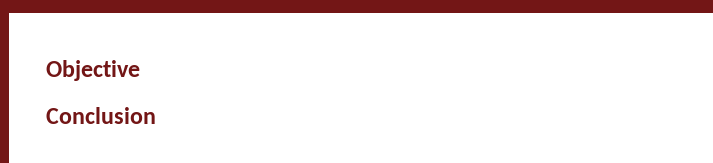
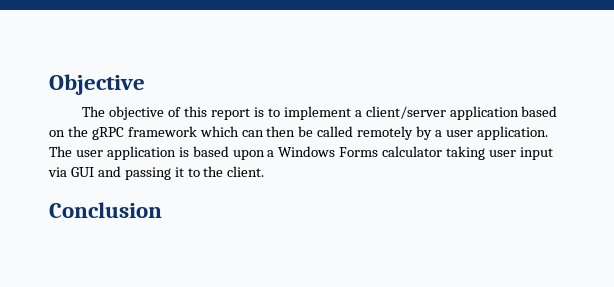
(140, 70) none -> [82,106,558,120] [49,126,548,140] [49,146,553,160] [48,166,265,180] // The objective of this report is to implement a client/server application based on the gRPC framework which can then be called remotely by a user application. The user application is based upon a Windows Forms calculator taking user input via GUI and passing it to the client.

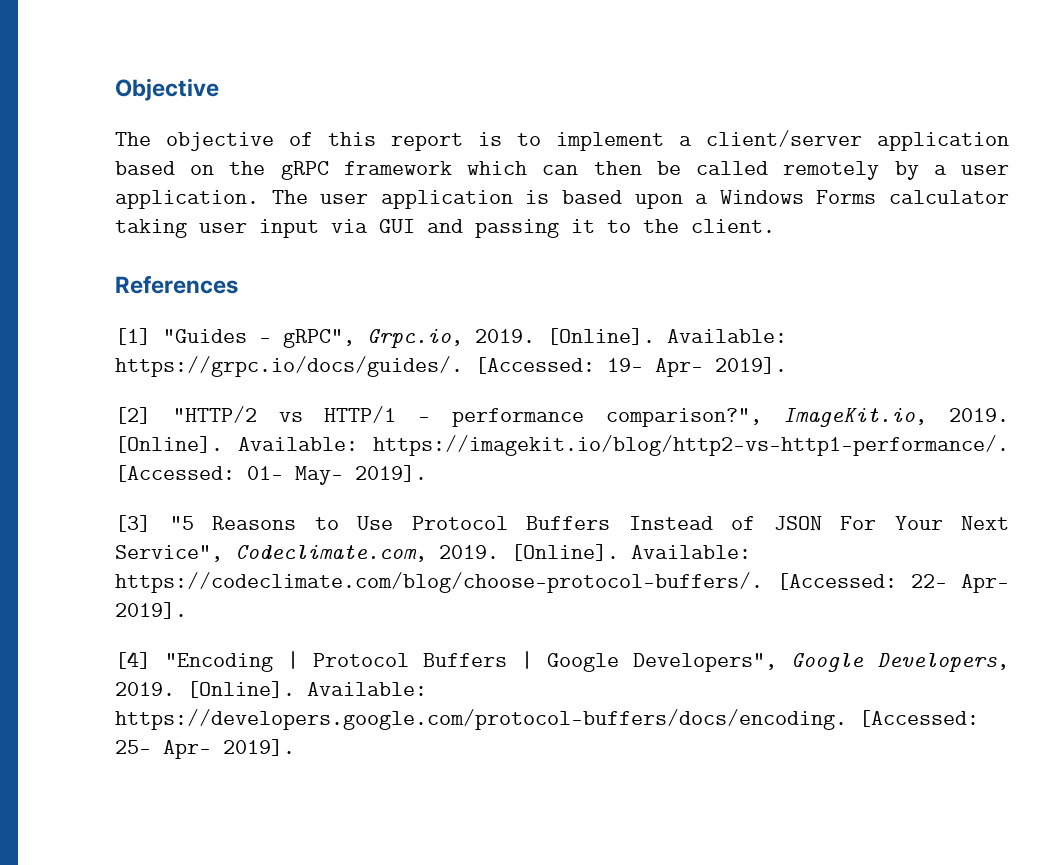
[49,202,162,218] Conclusion -> [115,275,238,294] [115,328,787,348] [115,356,787,377] [115,406,1009,427] [115,435,1009,456] [115,465,427,485] [115,515,1009,532] [115,544,751,562] [115,572,1009,593] [115,602,187,619] [115,651,1009,672] [115,681,427,698] [115,709,979,730] [115,739,295,759] References // [1] "Guides – gRPC", Grpc.io, 2019. [Online]. Available: https://grpc.io/docs/guides/. [Accessed: 19- Apr- 2019]. // [2] "HTTP/2 vs HTTP/1 - performance comparison?", ImageKit.io, 2019. [Online]. Available: https://imagekit.io/blog/http2-vs-http1-performance/. [Accessed: 01- May- 2019]. // [3] "5 Reasons to Use Protocol Buffers Instead of JSON For Your Next Service", Codeclimate.com, 2019. [Online]. Available: https://codeclimate.com/blog/choose-protocol-buffers/. [Accessed: 22- Apr- 2019]. // [4] "Encoding | Protocol Buffers | Google Developers", Google Developers, 2019. [Online]. Available: https://developers.google.com/protocol-buffers/docs/encoding. [Accessed: 25- Apr- 2019].

